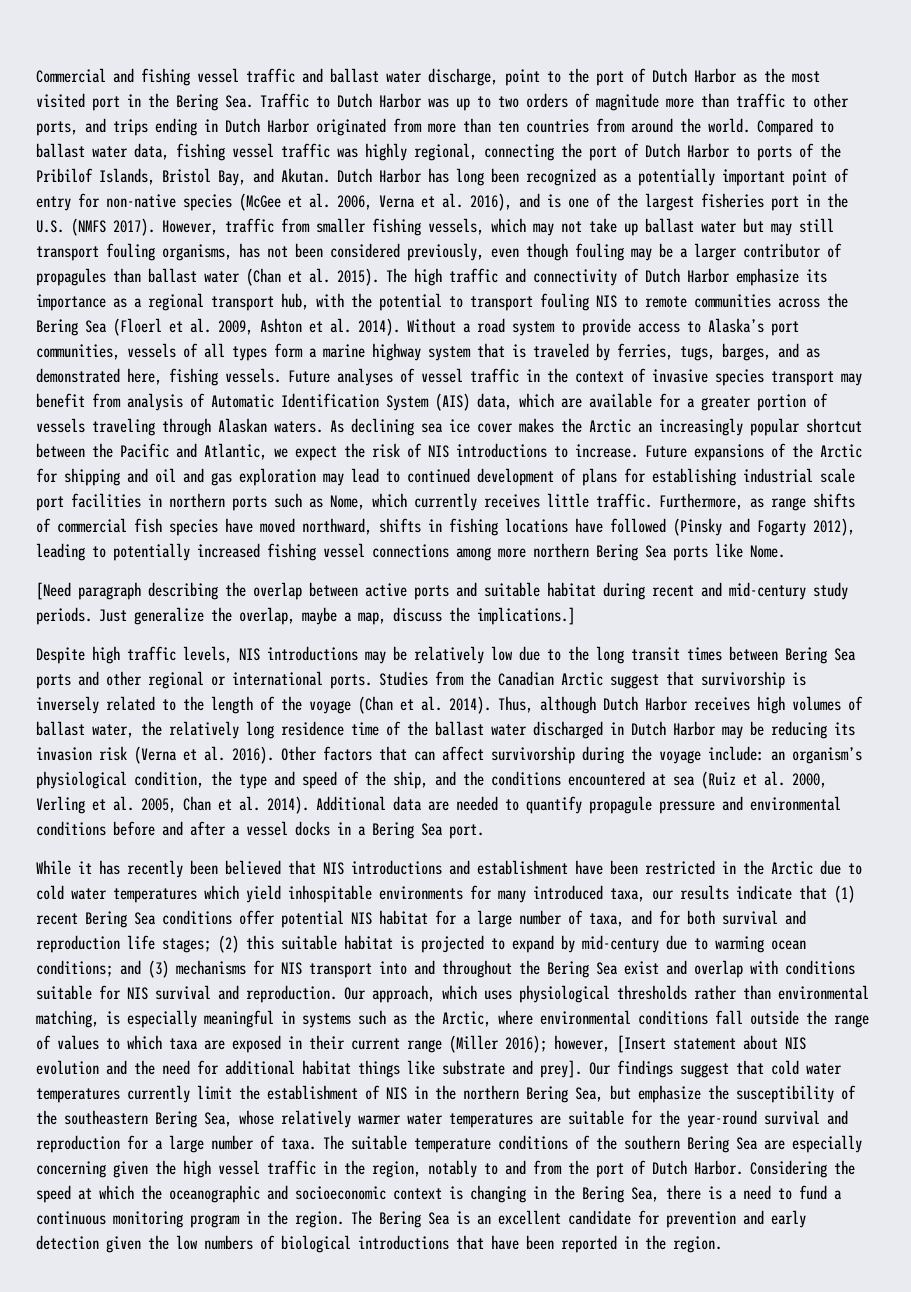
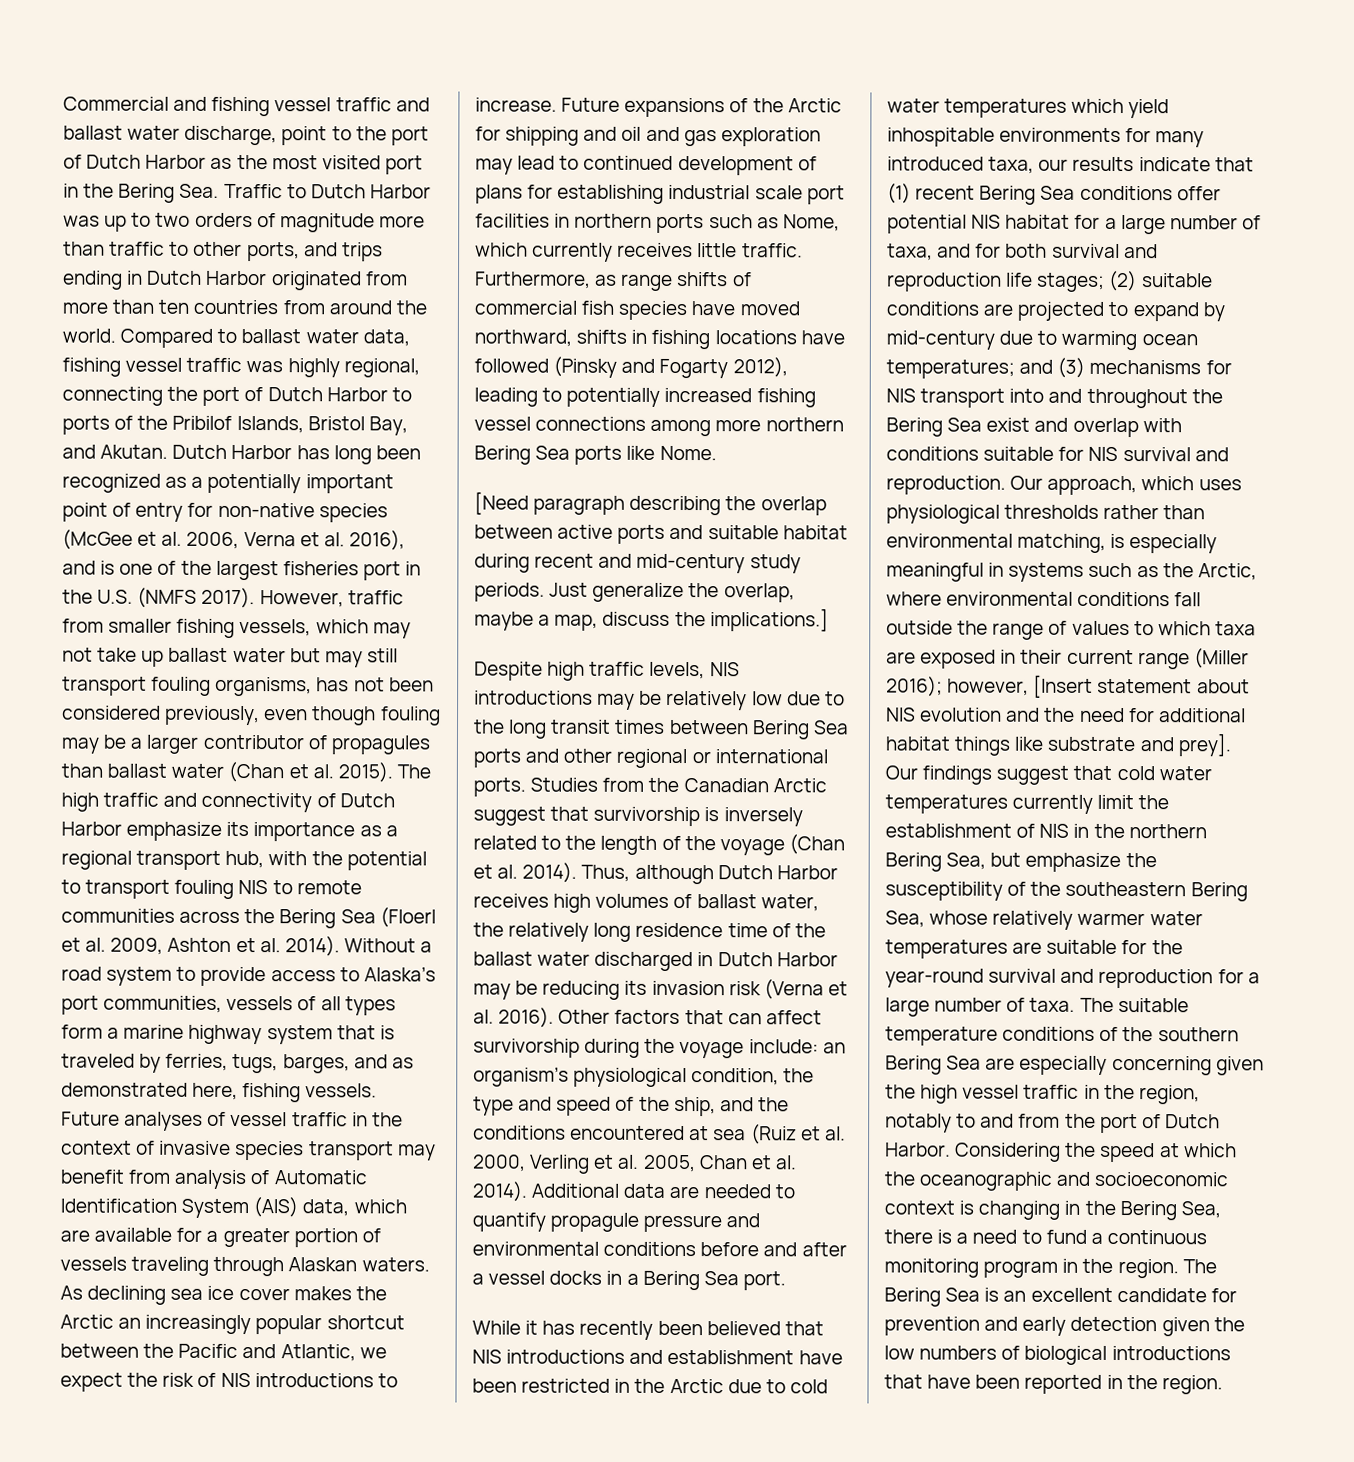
[246,935,414,950] this suitable habitat is -> [1141,273,1213,288] [886,301,1014,316] suitable conditions are
[36,960,113,977] conditions; -> [886,359,1015,379] temperatures;

